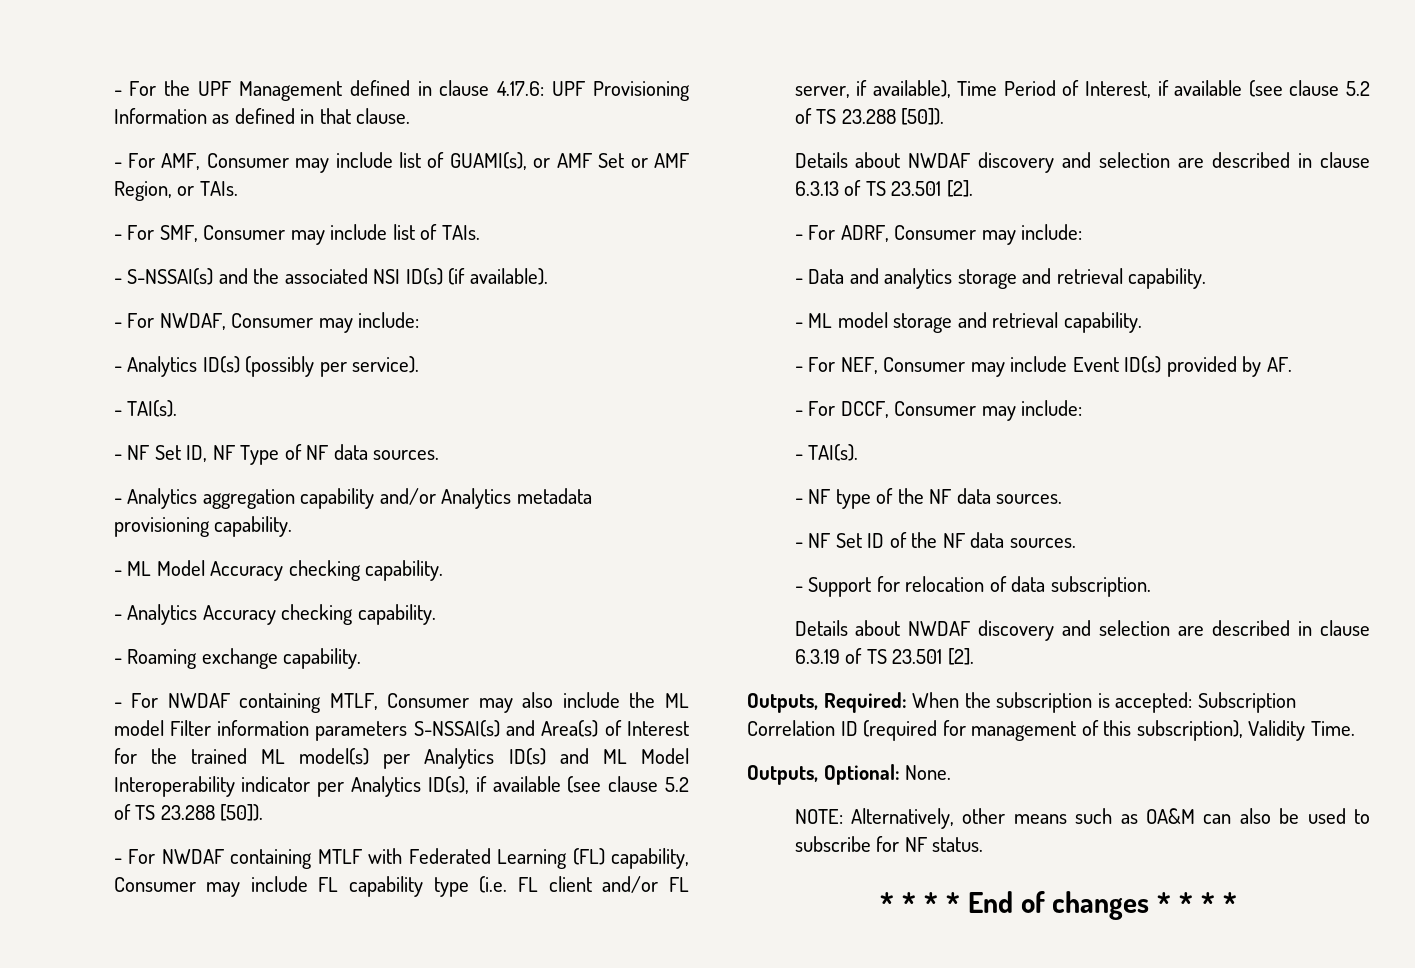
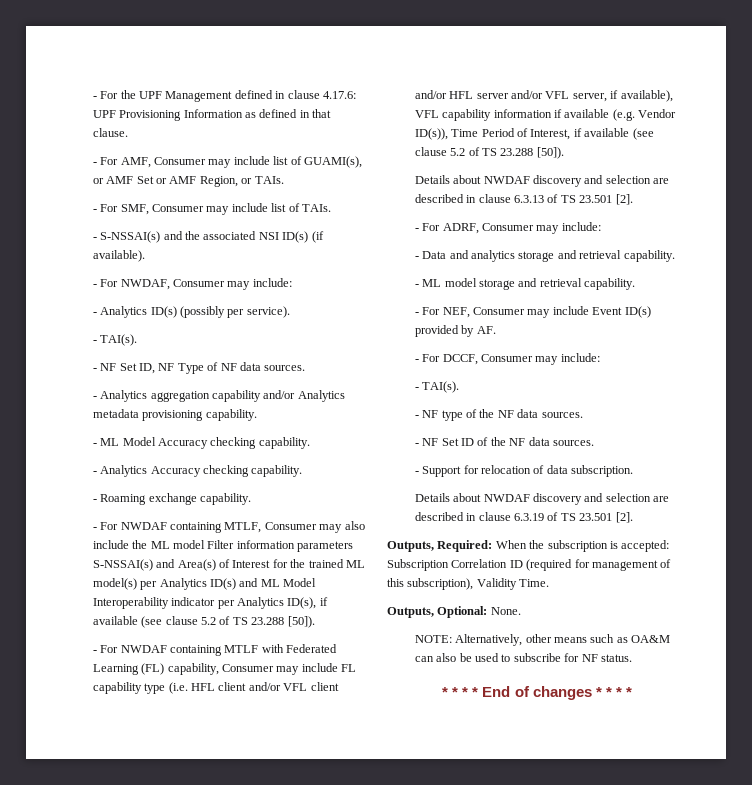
[518,876,689,893] [794,80,951,98] FL client and/or FL server, if available), -> [191,682,339,691] [414,90,673,102] [414,109,677,121] [414,128,448,140] HFL client and/or VFL client and/or HFL server and/or VFL server, if available), VFL capability information if available (e.g. Vendor ID(s)),

